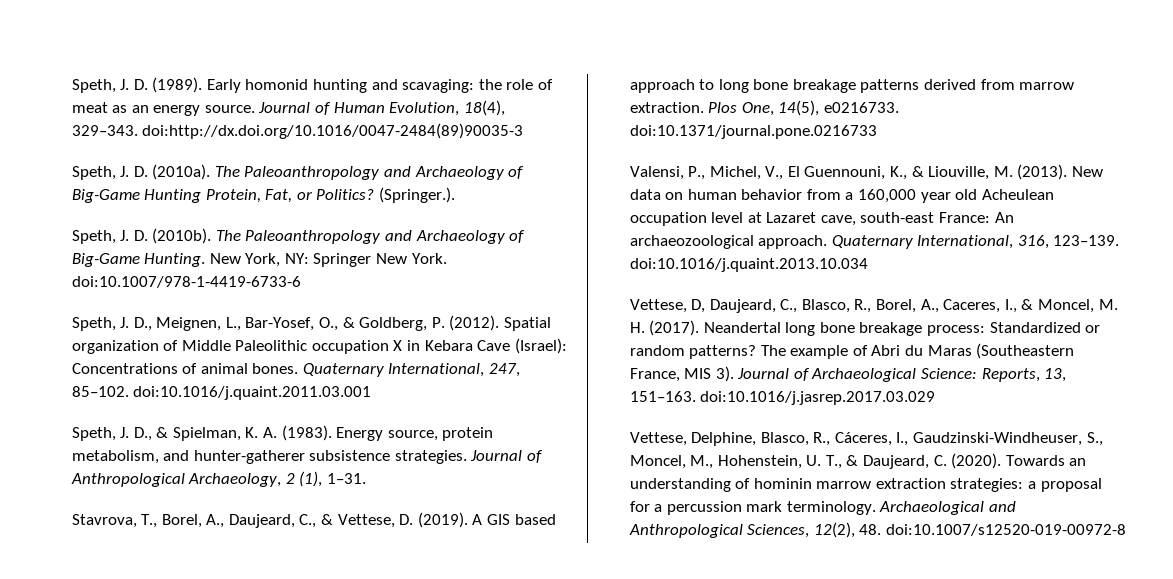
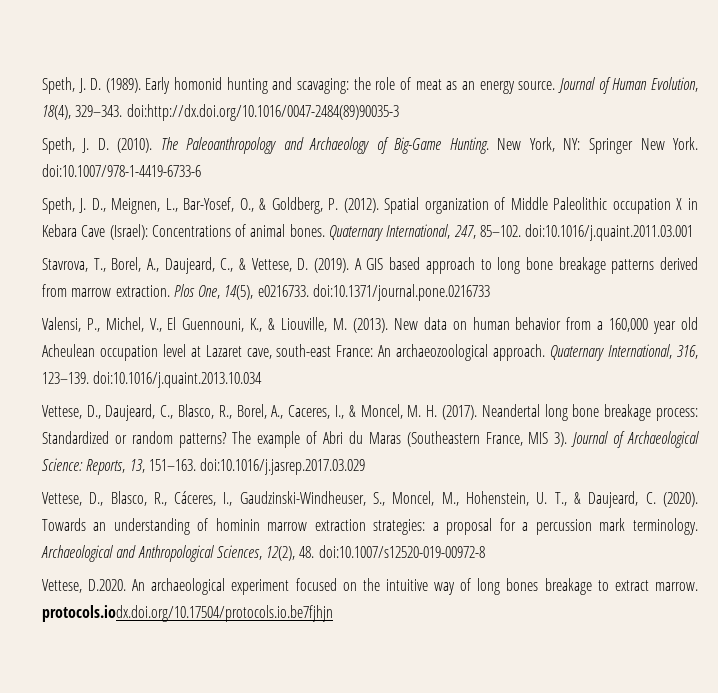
[152,164,525,180] [71,187,456,203] [71,228,212,244] (2010a). The Paleoanthropology and Archaeology of Big-Game Hunting Protein, Fat, or Politics? (Springer.). // Speth, J. D. (2010b). -> [117,138,153,153] (2010).
[71,425,494,441] [71,450,544,464] [70,471,366,487] // Speth, J. D., & Spielman, K. A. (1983). Energy source, protein metabolism, and hunter-gatherer subsistence strategies. Journal of Anthropological Archaeology, 2 (1), 1–31. -> (694, 232) none
[691,299,706,313] D, -> [86,405,101,419] D.,
[691,432,757,446] Delphine, -> [89,492,104,506] D.,
(1126, 530) none -> [41,578,698,595] [41,605,333,622] // Vettese, D.2020. An archaeological experiment focused on the intuitive way of long bones breakage to extract marrow. protocols.iodx.doi.org/10.17504/protocols.io.be7fjhjn

